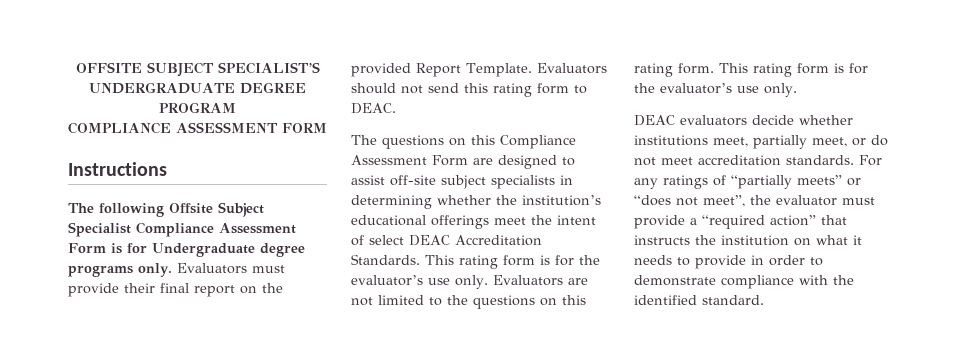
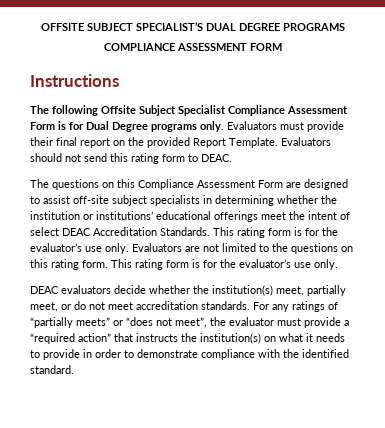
[89,82,306,94] [159,102,236,113] UNDERGRADUATE DEGREE PROGRAM -> [205,23,345,31] DUAL DEGREE PROGRAMS
[152,243,305,257] Undergraduate degree -> [86,121,148,132] Dual Degree
[522,195,601,206] institution’s -> [30,211,153,220] institution or institutions’
[634,135,708,146] institutions -> [193,285,273,296] the institution(s)
[721,235,789,246] institution -> [200,333,261,344] institution(s)

